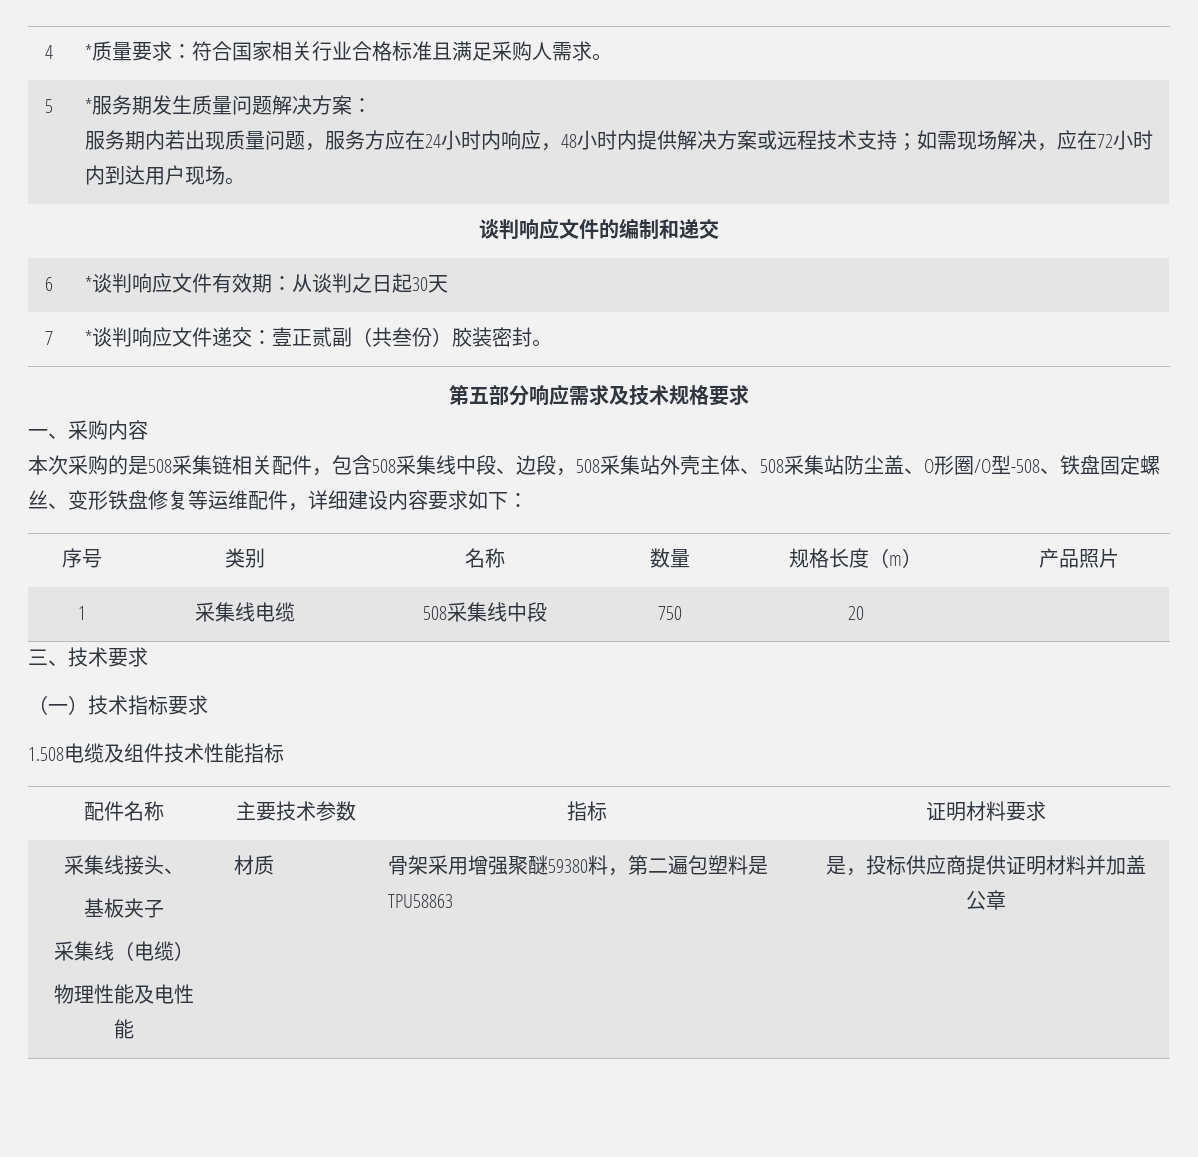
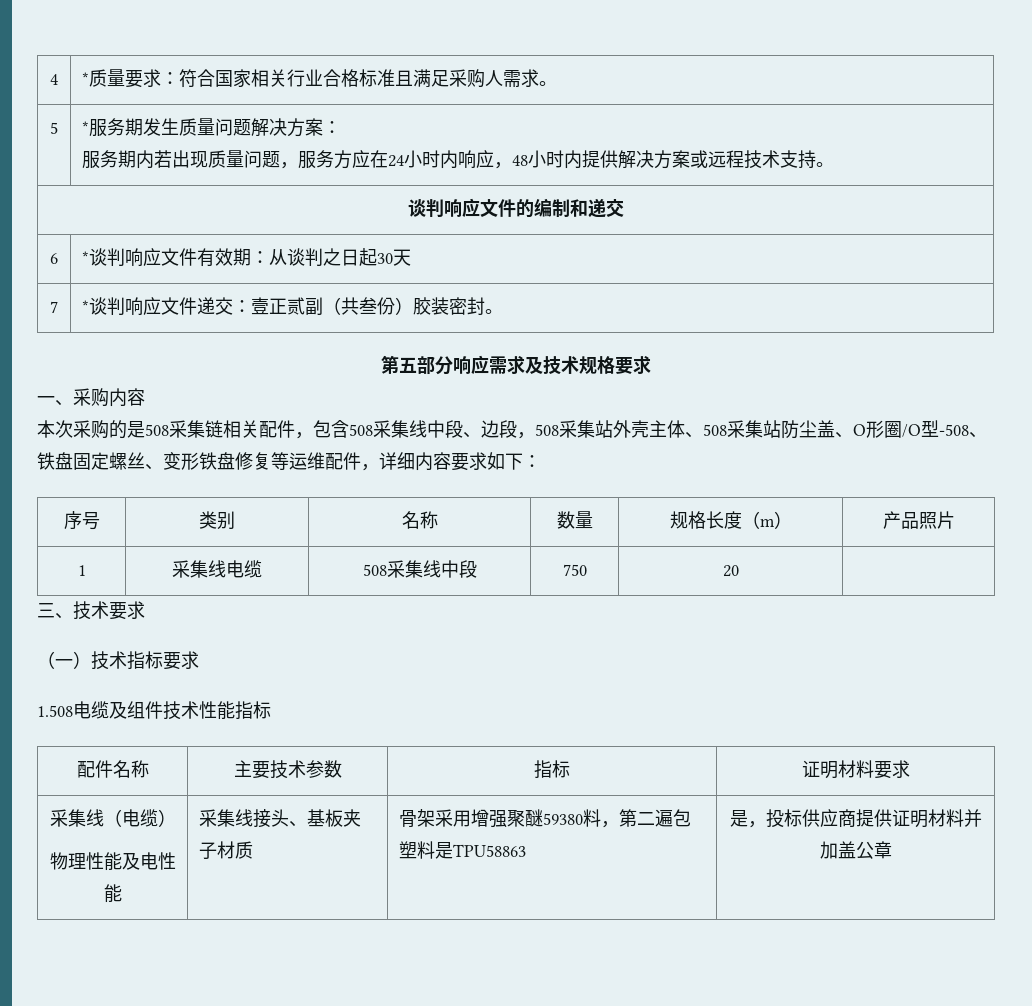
[896,130,1153,151] [84,165,225,185] ；如需现场解决，应在72小时内到达用户现场 -> (817, 159) none
[348,490,388,510] 建设 -> (415, 461) none
[123,855,184,875] [83,898,164,918] [53,941,114,961] 接头、 // 基板夹子 // 采集线 -> (104, 818) none
(134, 1029) none -> [199,809,362,828] [199,842,218,860] 采集线接头、基板夹子

